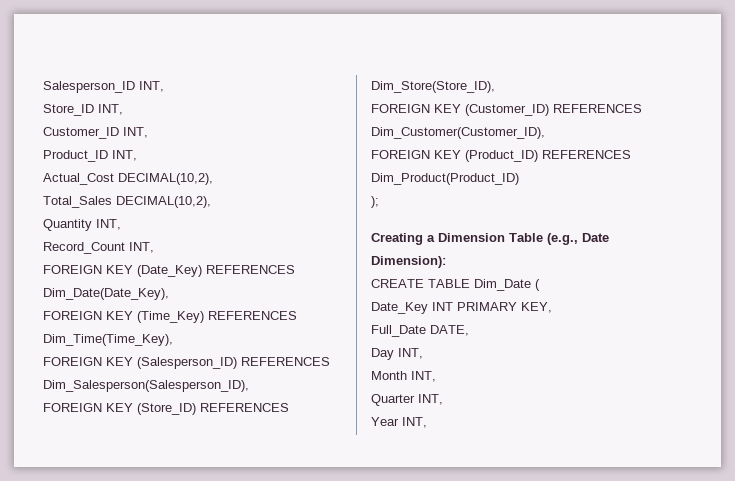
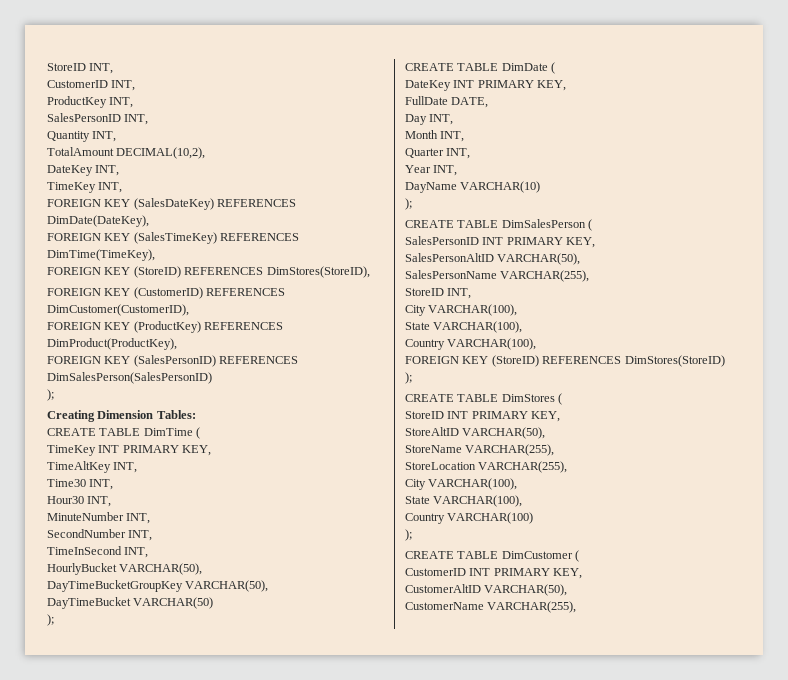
[43,81,164,93] [43,104,123,116] [43,127,148,139] [43,150,137,162] [43,173,213,185] [43,196,211,208] [43,219,121,231] [43,242,125,254] Salesperson_ID INT, // Store_ID INT, // Customer_ID INT, // Product_ID INT, // Actual_Cost DECIMAL(10,2), // Total_Sales DECIMAL(10,2), // Quantity INT, // Record_Count -> [47,63,114,74] [47,80,136,91] [47,96,134,108] [47,113,149,125] [47,131,117,142] [47,147,206,159] [47,165,120,176] [47,182,96,193] StoreID INT, // CustomerID INT, // ProductKey INT, // SalesPersonID INT, // Quantity INT, // TotalAmount DECIMAL(10,2), // DateKey INT, // TimeKey
[137,265,295,277] [43,288,169,300] [43,311,297,323] [43,334,173,346] [43,357,330,369] [43,380,249,392] [43,403,289,415] [371,81,495,93] [371,104,642,116] [371,127,545,139] [371,150,631,162] [371,173,519,185] (Date_Key) REFERENCES Dim_Date(Date_Key), // FOREIGN KEY (Time_Key) REFERENCES Dim_Time(Time_Key), // FOREIGN KEY (Salesperson_ID) REFERENCES Dim_Salesperson(Salesperson_ID), // FOREIGN KEY (Store_ID) REFERENCES Dim_Store(Store_ID), // FOREIGN KEY (Customer_ID) REFERENCES Dim_Customer(Customer_ID), // FOREIGN KEY (Product_ID) REFERENCES Dim_Product(Product_ID) -> [133,198,297,210] [47,215,149,227] [47,232,300,244] [47,249,155,261] [47,266,370,278] [47,287,286,299] [47,304,189,316] [47,321,284,333] [47,338,177,350] [47,355,299,367] [47,372,212,384] (SalesDateKey) REFERENCES DimDate(DateKey), // FOREIGN KEY (SalesTimeKey) REFERENCES DimTime(TimeKey), // FOREIGN KEY (StoreID) REFERENCES DimStores(StoreID), // FOREIGN KEY (CustomerID) REFERENCES DimCustomer(CustomerID), // FOREIGN KEY (ProductKey) REFERENCES DimProduct(ProductKey), // FOREIGN KEY (SalesPersonID) REFERENCES DimSalesPerson(SalesPersonID)
[427,233,609,245] [371,256,446,268] [371,279,540,291] [371,302,552,314] [371,325,426,337] a Dimension Table (e.g., Date Dimension): // CREATE TABLE Dim_Date ( // Date_Key INT PRIMARY KEY, // Full_Date -> [97,410,196,419] [47,427,201,439] [47,445,212,456] [47,461,138,473] [47,479,114,490] [47,496,112,507] [47,512,151,524] [47,529,153,541] [47,546,149,558] [47,563,203,575] [47,580,269,592] [47,597,214,609] [47,614,54,626] [405,62,556,74] [405,80,567,91] [405,96,448,105] Dimension Tables: // CREATE TABLE DimTime ( // TimeKey INT PRIMARY KEY, // TimeAltKey INT, // Time30 INT, // Hour30 INT, // MinuteNumber INT, // SecondNumber INT, // TimeInSecond INT, // HourlyBucket VARCHAR(50), // DayTimeBucketGroupKey VARCHAR(50), // DayTimeBucket VARCHAR(50) // ); // CREATE TABLE DimDate ( // DateKey INT PRIMARY KEY, // FullDate
(427, 422) none -> [405,181,541,193] [405,198,412,210] [405,219,593,231] [405,236,596,248] [405,253,581,265] [405,270,590,282] [405,288,472,299] [405,304,518,316] [405,321,523,333] [405,338,537,350] [405,355,725,367] [405,372,412,384] [405,393,563,405] [405,411,561,422] [405,427,546,439] [405,444,555,456] [405,461,568,473] [405,478,518,490] [405,495,523,507] [405,512,534,524] [405,529,412,541] [405,550,580,562] [405,568,583,579] [405,584,568,596] [405,601,577,613] // DayName VARCHAR(10) // ); // CREATE TABLE DimSalesPerson ( // SalesPersonID INT PRIMARY KEY, // SalesPersonAltID VARCHAR(50), // SalesPersonName VARCHAR(255), // StoreID INT, // City VARCHAR(100), // State VARCHAR(100), // Country VARCHAR(100), // FOREIGN KEY (StoreID) REFERENCES DimStores(StoreID) // ); // CREATE TABLE DimStores ( // StoreID INT PRIMARY KEY, // StoreAltID VARCHAR(50), // StoreName VARCHAR(255), // StoreLocation VARCHAR(255), // City VARCHAR(100), // State VARCHAR(100), // Country VARCHAR(100) // ); // CREATE TABLE DimCustomer ( // CustomerID INT PRIMARY KEY, // CustomerAltID VARCHAR(50), // CustomerName VARCHAR(255),

